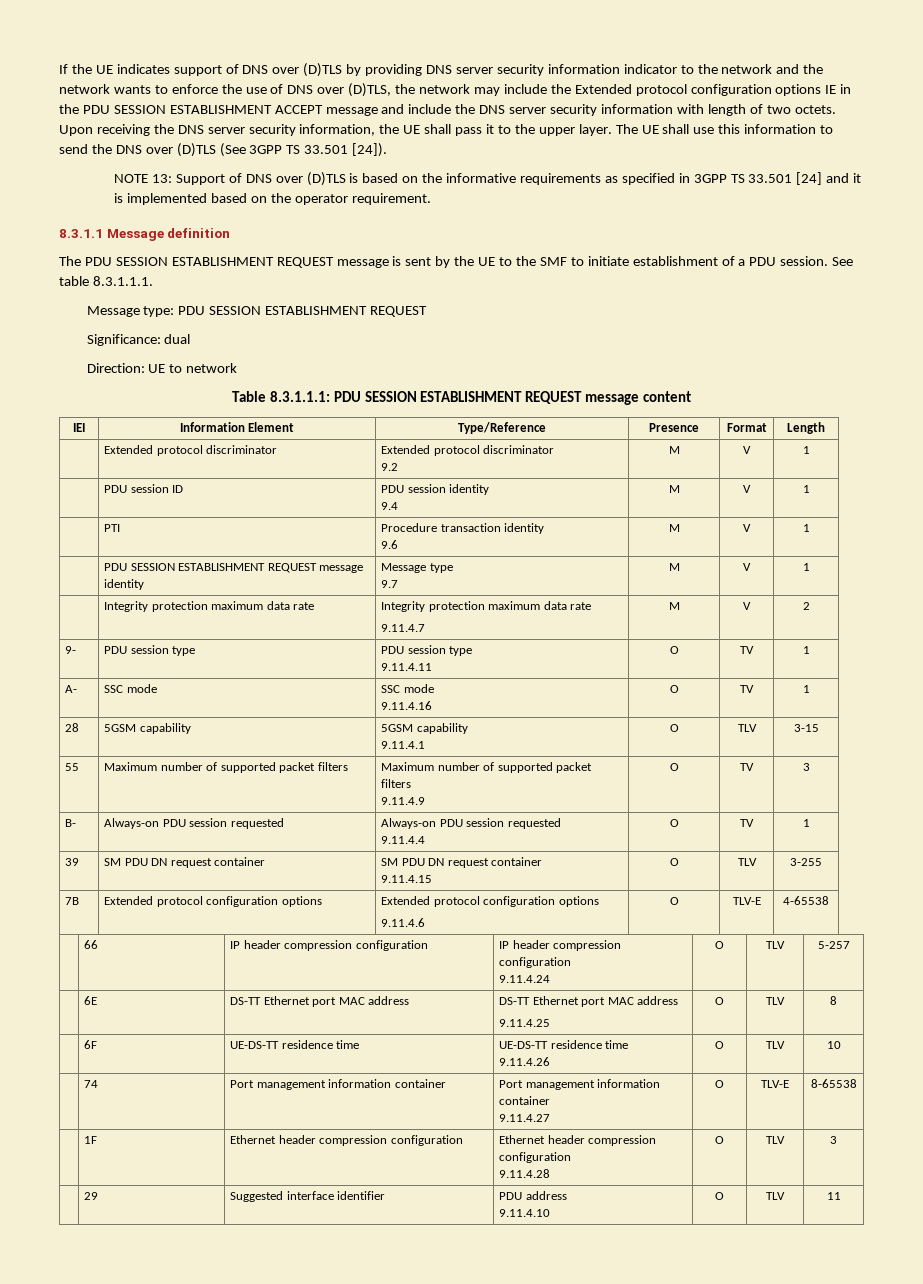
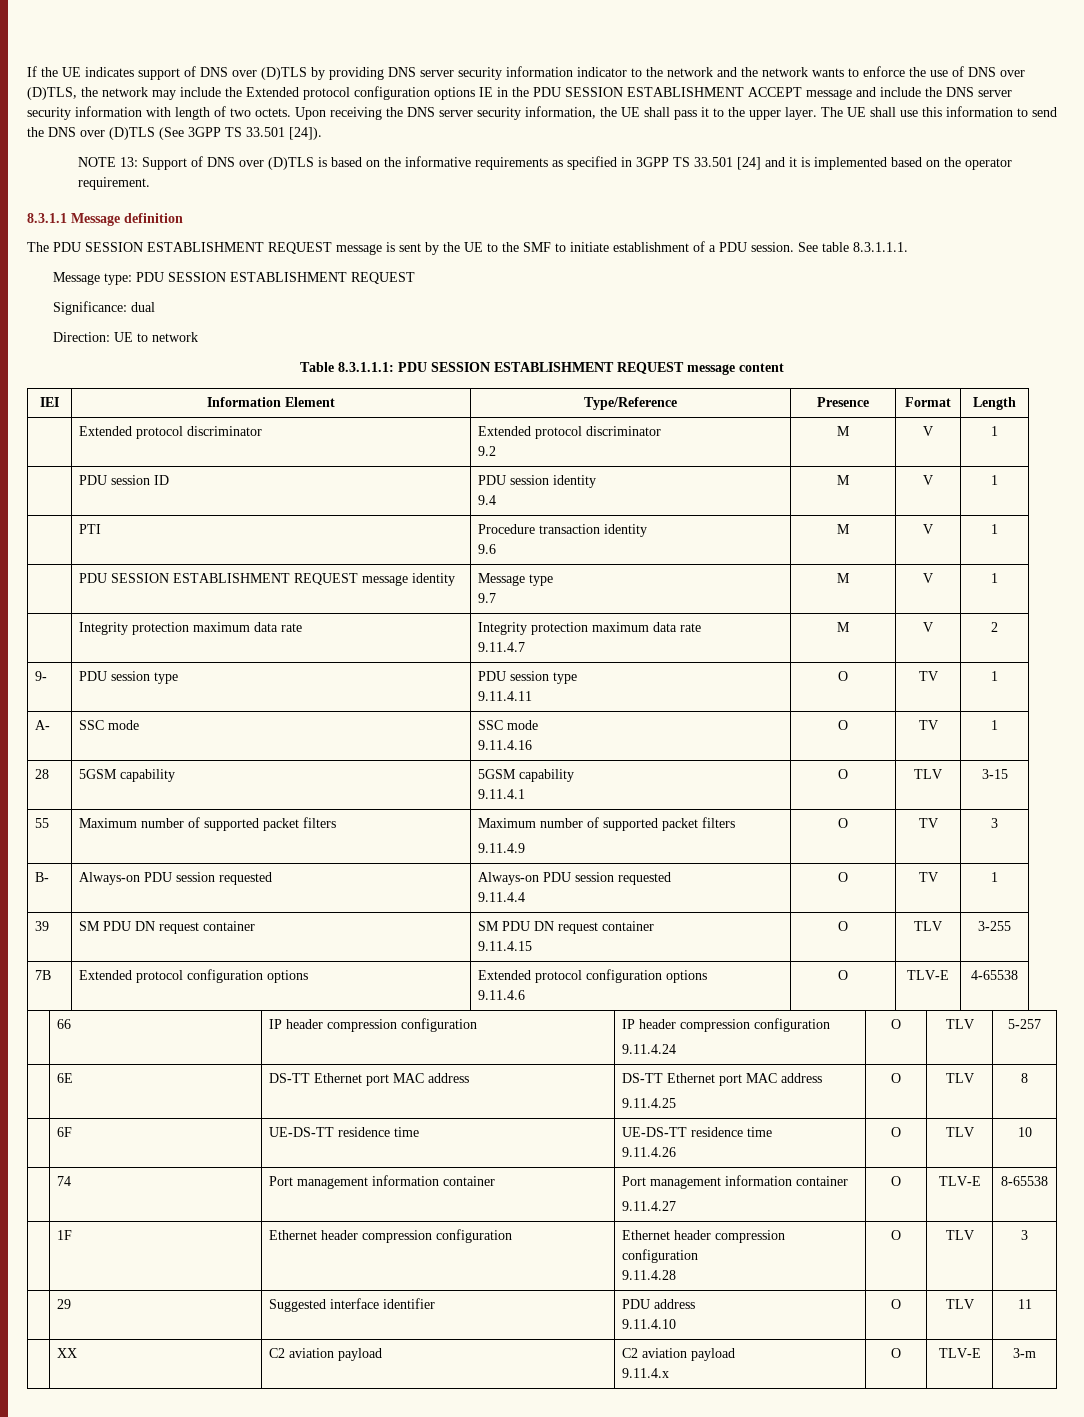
(841, 1196) none -> [56,1348,77,1358] [268,1348,382,1361] [621,1348,735,1361] [621,1368,669,1378] [891,1348,901,1358] [938,1348,981,1358] [1013,1348,1036,1358] // | XX | C2 aviation payload | C2 aviation payload // 9.11.4.x | O | TLV-E | 3-m

